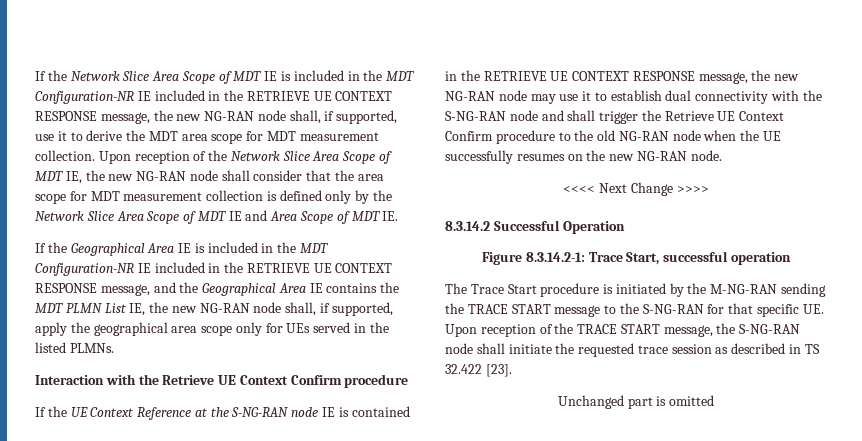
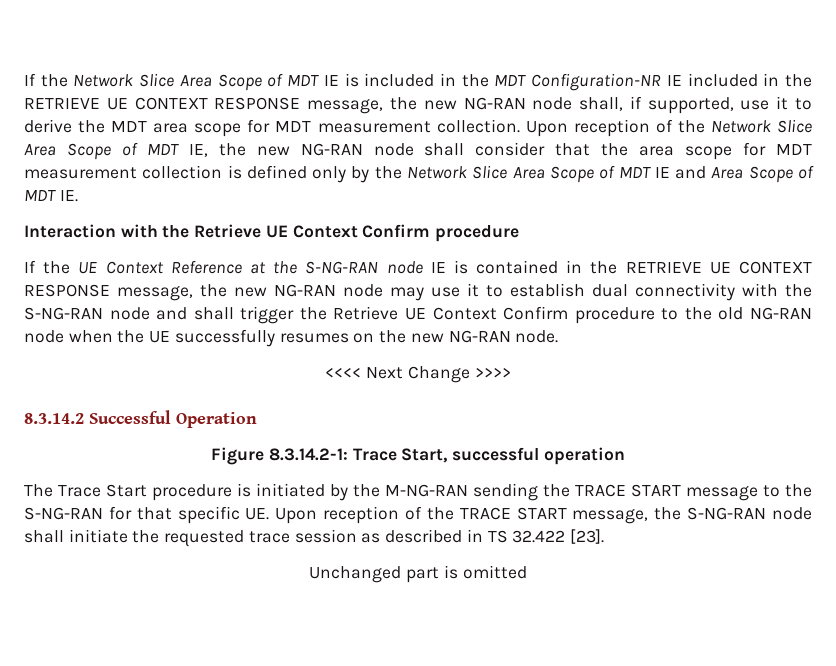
[35,242,329,256] [35,262,393,276] [35,282,400,296] [35,302,393,316] [35,322,389,336] [35,342,114,353] // If the Geographical Area IE is included in the MDT Configuration-NR IE included in the RETRIEVE UE CONTEXT RESPONSE message, and the Geographical Area IE contains the MDT PLMN List IE, the new NG-RAN node shall, if supported, apply the geographical area scope only for UEs served in the listed PLMNs. -> (78, 196) none

